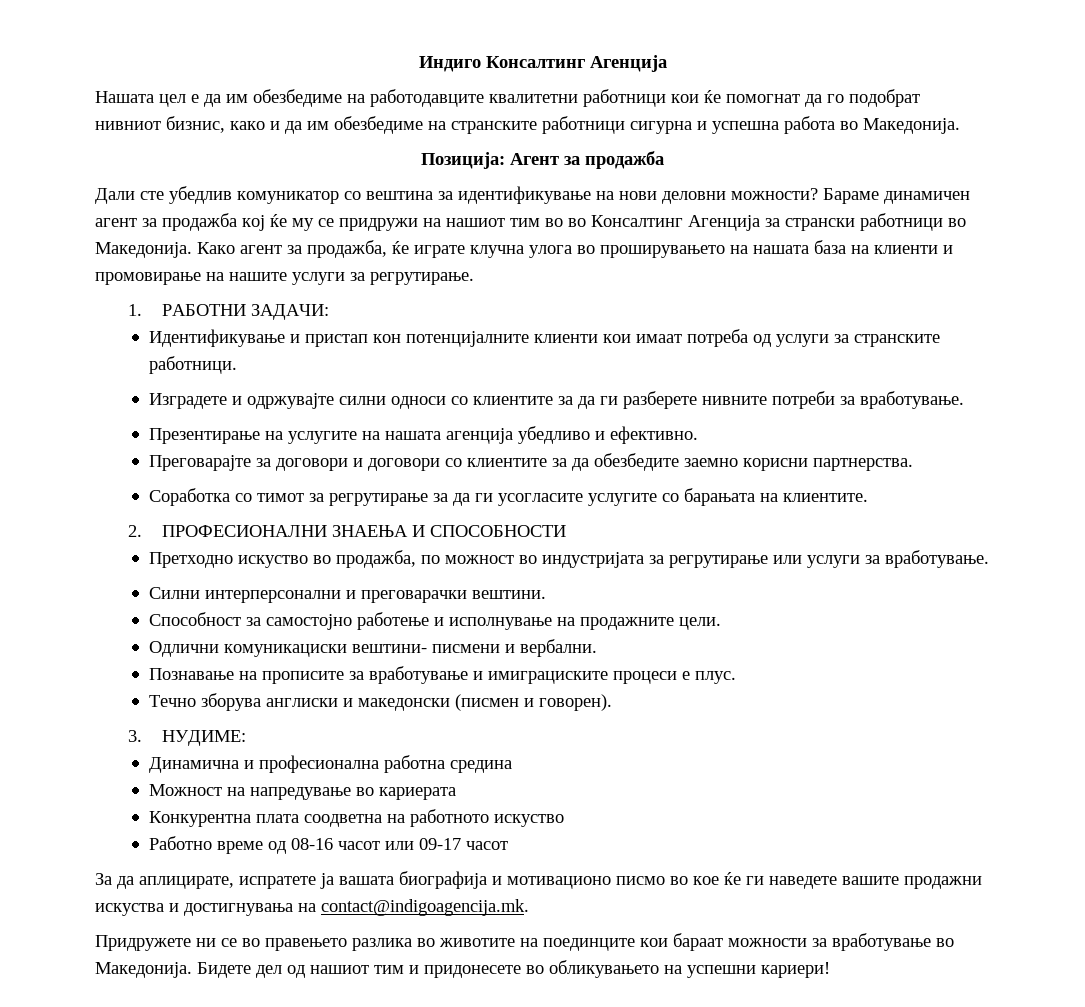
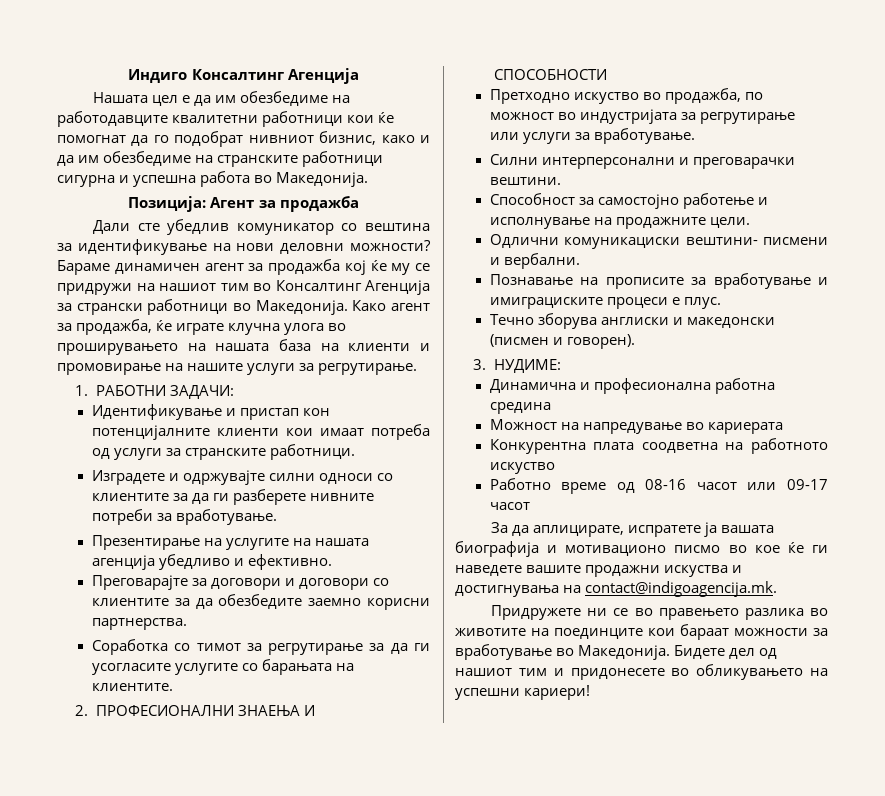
[568,218,586,227] во -> (271, 287) none

